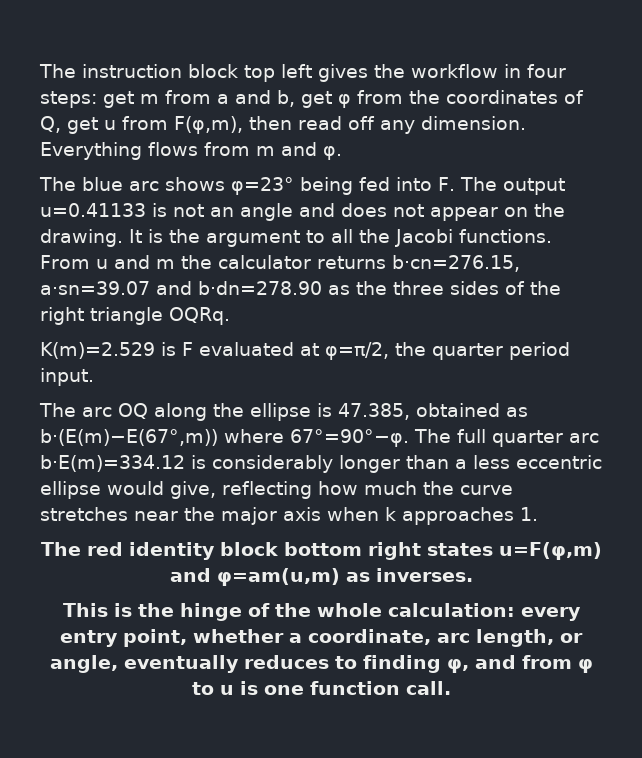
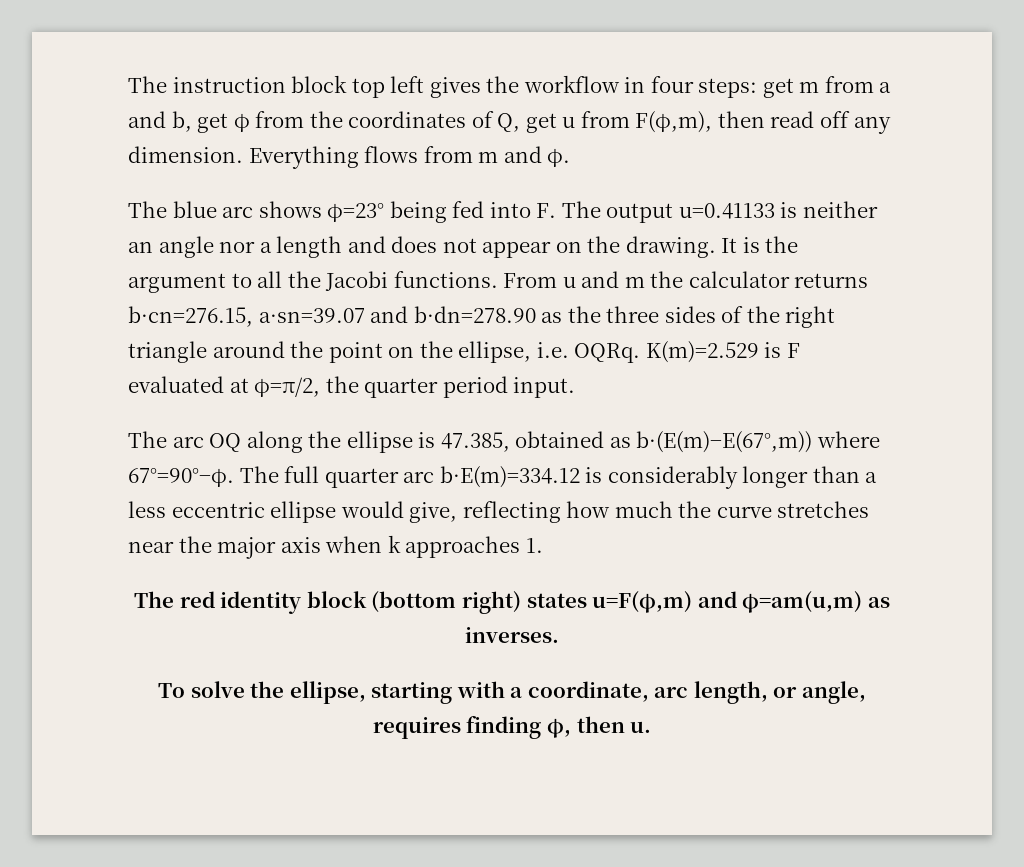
[173,204,204,217] not -> [802,201,878,218] neither
(293, 212) none -> [219,236,343,258] nor a length
(163, 316) none -> [212,341,569,363] around the point on the ellipse, i.e.
(230, 316) // -> (641, 353) none
[283,542,421,560] bottom right -> [371,591,521,614] (bottom right)
[62,603,581,621] [60,629,284,647] This is the hinge of the whole calculation: every entry point, whether -> [158,681,505,704] To solve the ellipse, starting with
[123,655,593,673] [191,681,451,695] eventually reduces to finding φ, and from φ to u is one function call. -> [372,716,652,739] requires finding φ, then u.

